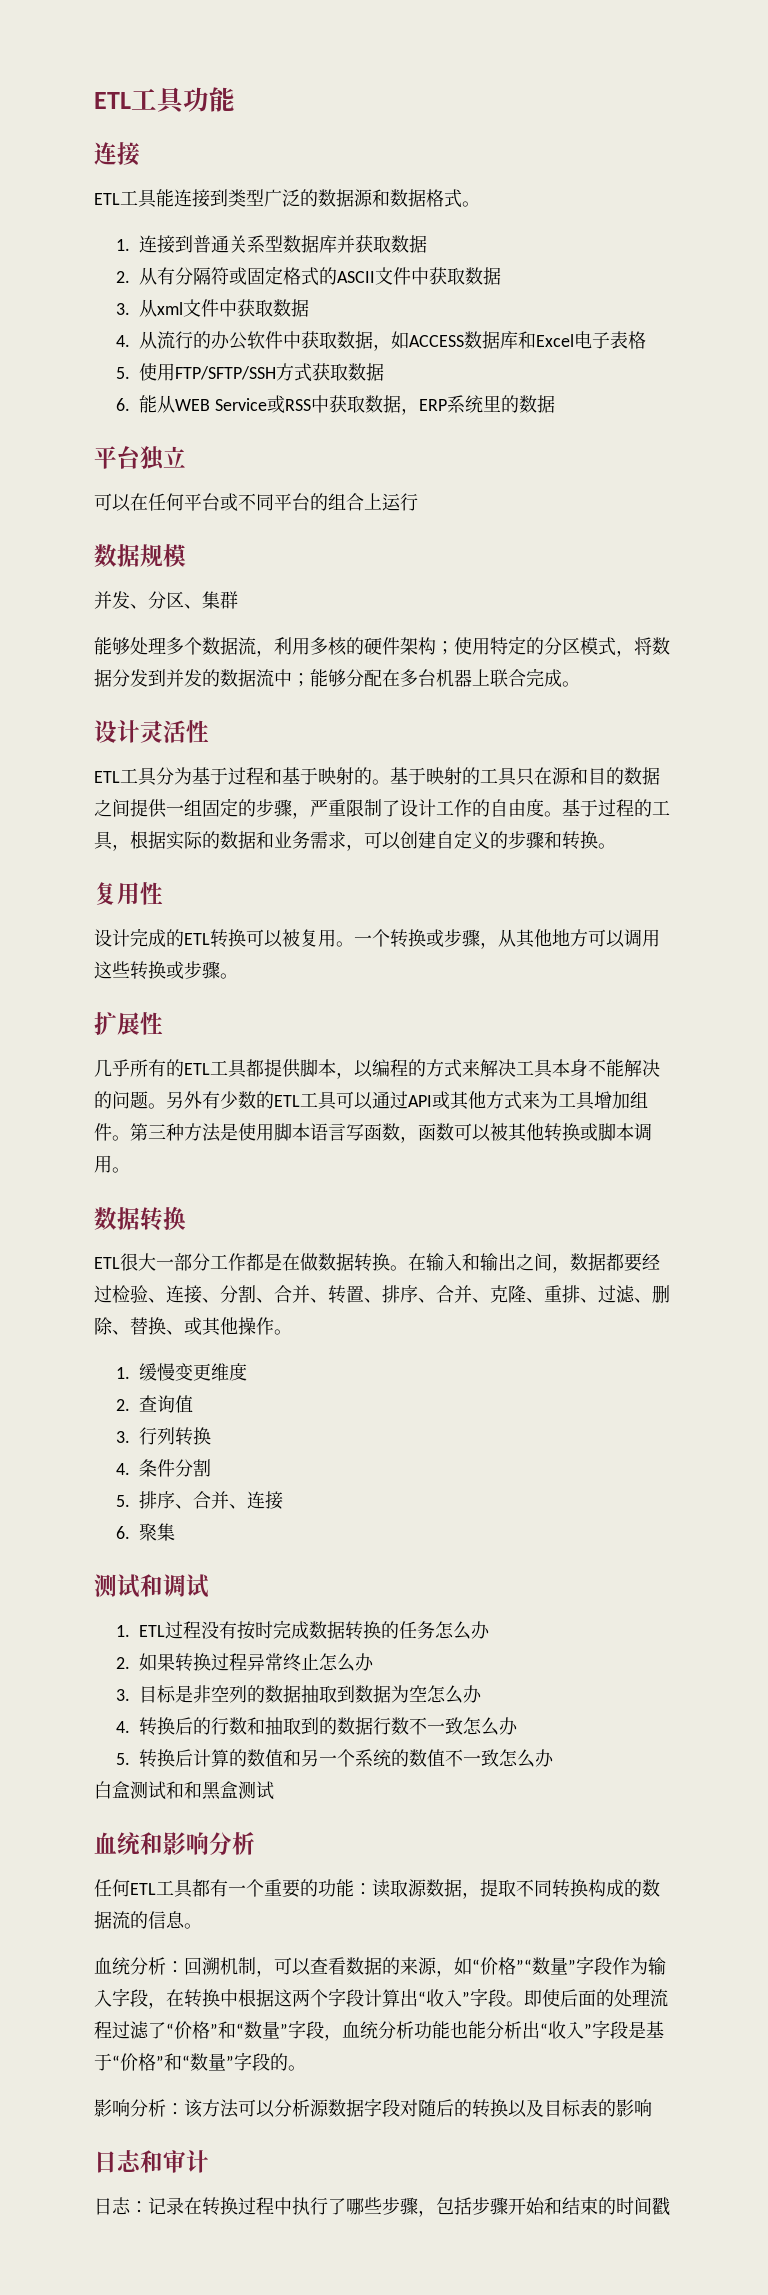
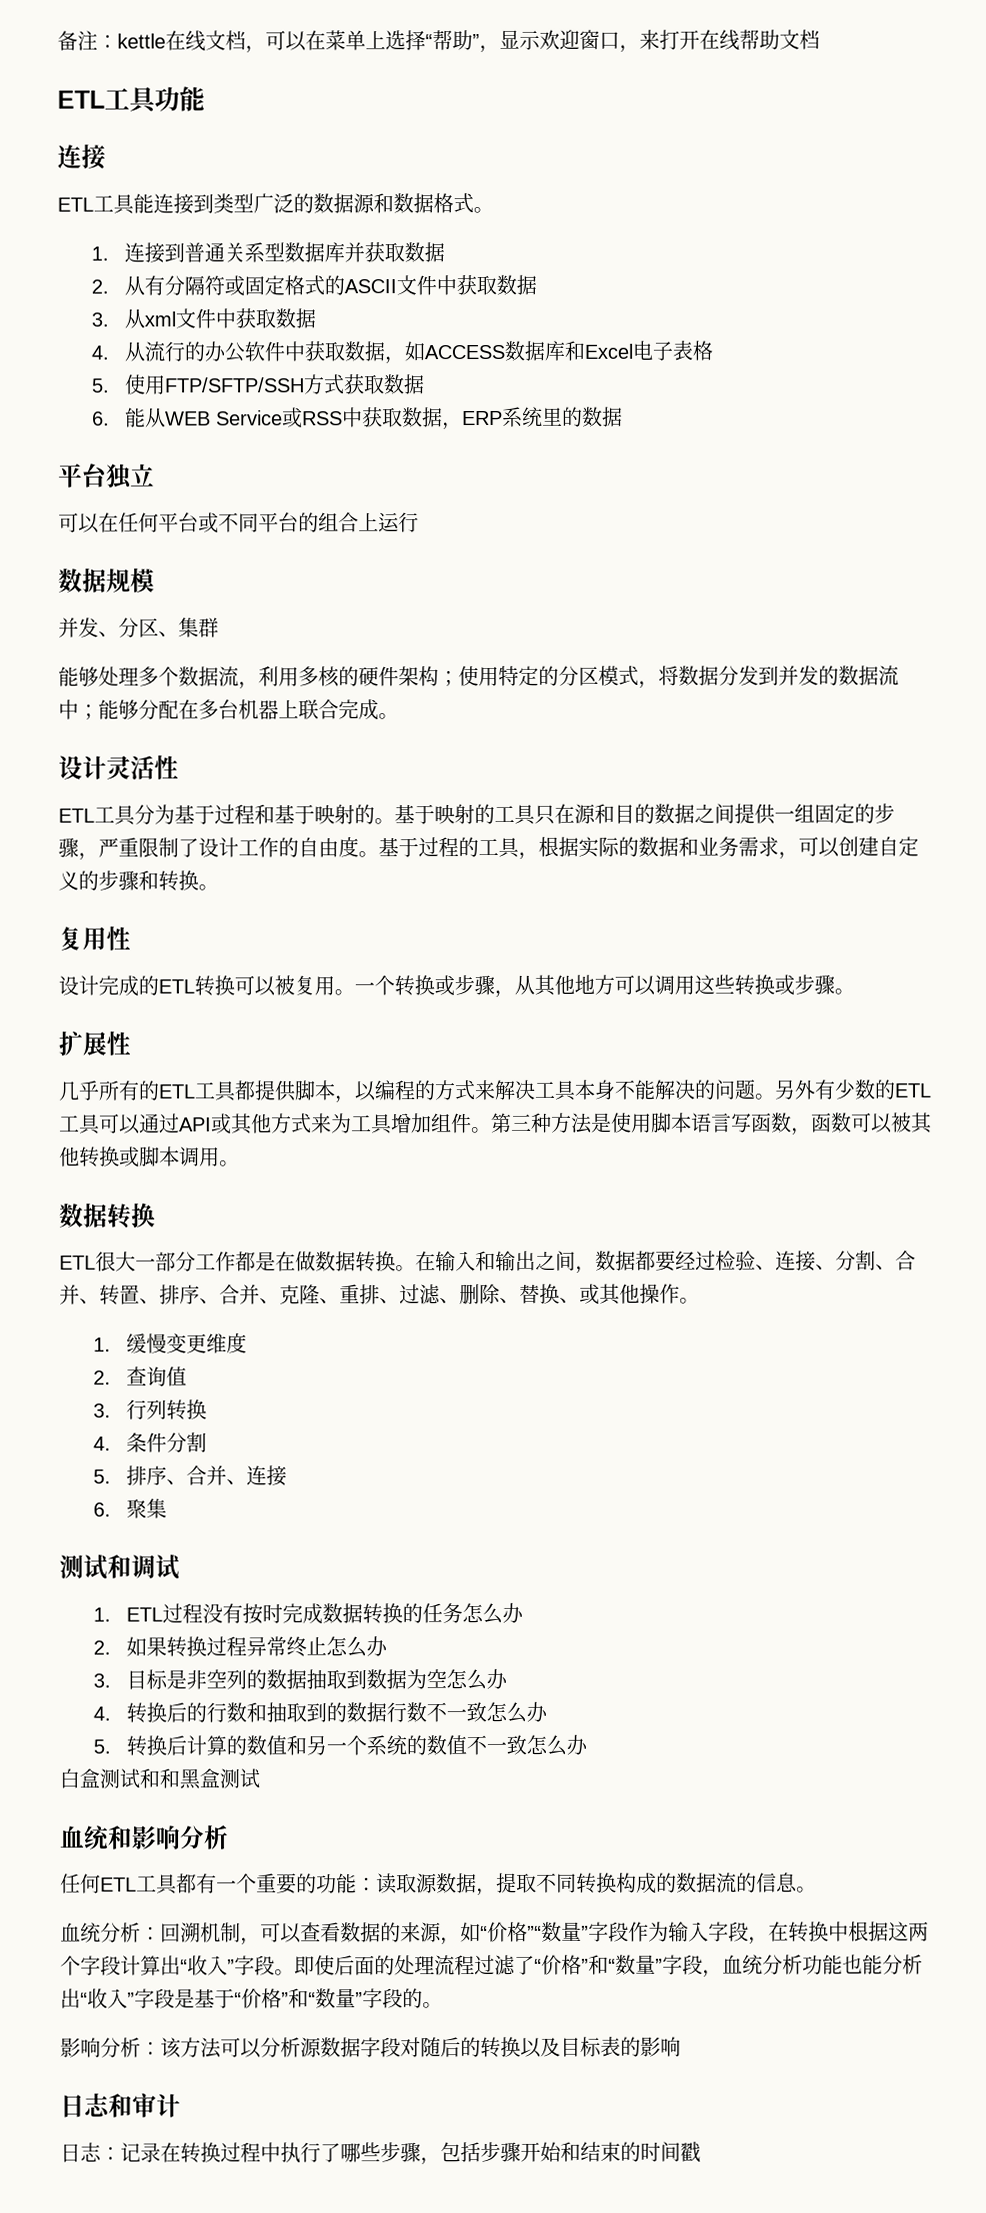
(94, 100) none -> [57,29,820,54] 备注：kettle在线文档，可以在菜单上选择“帮助”，显示欢迎窗口，来打开在线帮助文档 //

